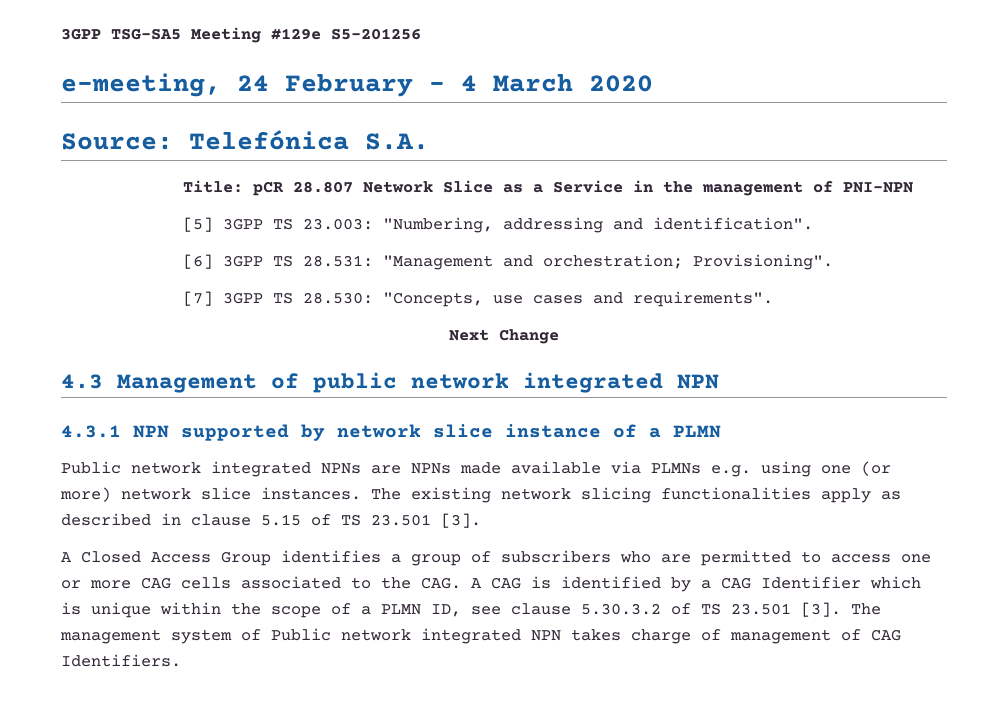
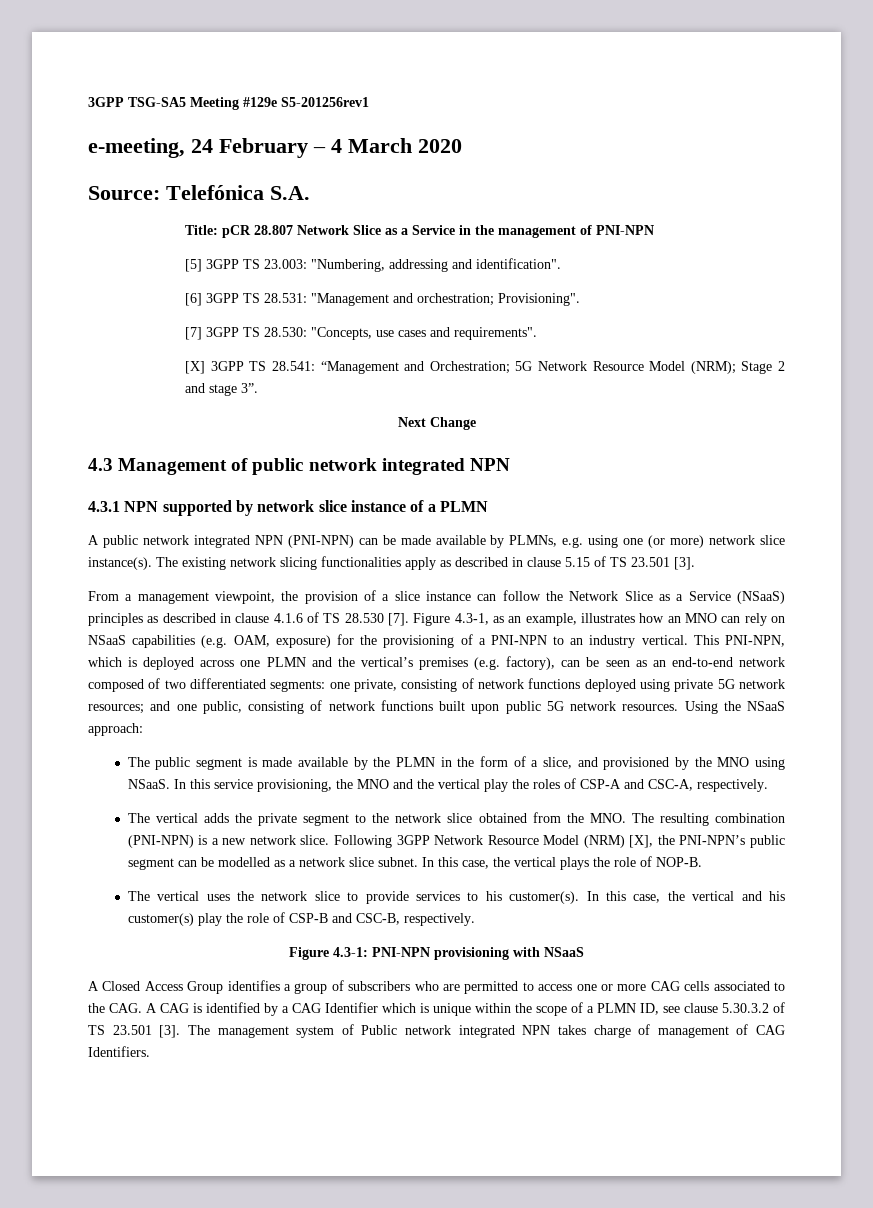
[331,28,421,40] S5-201256 -> [281,97,369,107] S5-201256rev1
(773, 299) none -> [185,361,785,374] [185,383,259,396] // [X] 3GPP TS 28.541: “Management and Orchestration; 5G Network Resource Model (NRM); Stage 2 and stage 3”.
[61,461,701,477] Public network integrated NPNs are NPNs made available via PLMNs -> [88,535,558,548] A public network integrated NPN (PNI-NPN) can be made available by PLMNs,
[261,487,361,500] instances. -> [88,557,152,570] instance(s).
(481, 520) none -> [88,590,786,604] [88,612,786,626] [88,634,785,648] [88,656,785,670] [88,678,785,692] [88,700,785,714] [88,723,143,736] [127,756,785,770] [127,778,768,792] [127,812,785,826] [127,835,785,848] [127,856,702,870] [127,891,785,904] [127,912,475,926] [289,947,584,960] // From a management viewpoint, the provision of a slice instance can follow the Network Slice as a Service (NSaaS) principles as described in clause 4.1.6 of TS 28.530 [7]. Figure 4.3-1, as an example, illustrates how an MNO can rely on NSaaS capabilities (e.g. OAM, exposure) for the provisioning of a PNI-NPN to an industry vertical. This PNI-NPN, which is deployed across one PLMN and the vertical’s premises (e.g. factory), can be seen as an end-to-end network composed of two differentiated segments: one private, consisting of network functions deployed using private 5G network resources; and one public, consisting of network functions built upon public 5G network resources. Using the NSaaS approach: // The public segment is made available by the PLMN in the form of a slice, and provisioned by the MNO using NSaaS. In this service provisioning, the MNO and the vertical play the roles of CSP-A and CSC-A, respectively. // The vertical adds the private segment to the network slice obtained from the MNO. The resulting combination (PNI-NPN) is a new network slice. Following 3GPP Network Resource Model (NRM) [X], the PNI-NPN’s public segment can be modelled as a network slice subnet. In this case, the vertical plays the role of NOP-B. // The vertical uses the network slice to provide services to his customer(s). In this case, the vertical and his customer(s) play the role of CSP-B and CSC-B, respectively. // Figure 4.3-1: PNI-NPN provisioning with NSaaS

